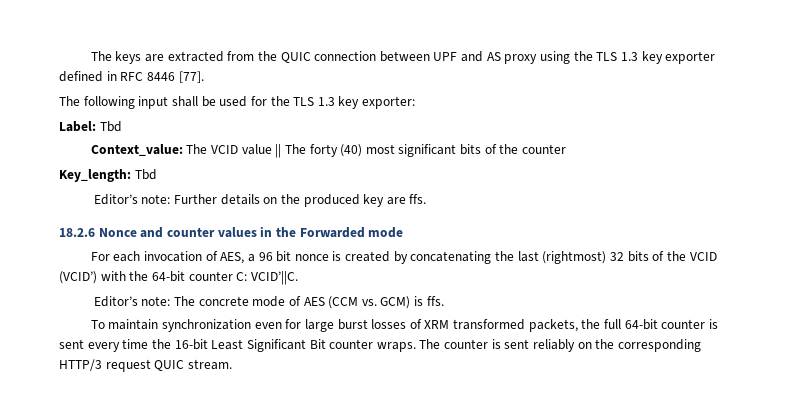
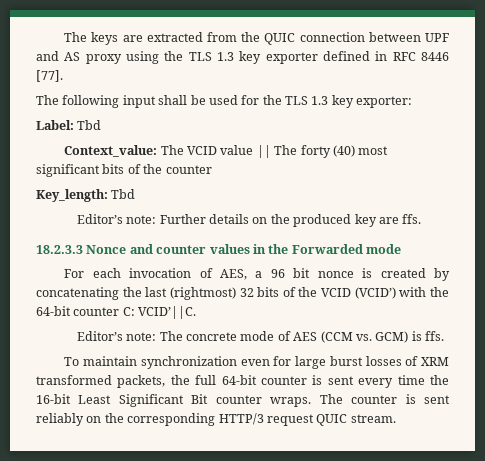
[59,228,95,237] 18.2.6 -> [36,245,83,254] 18.2.3.3

